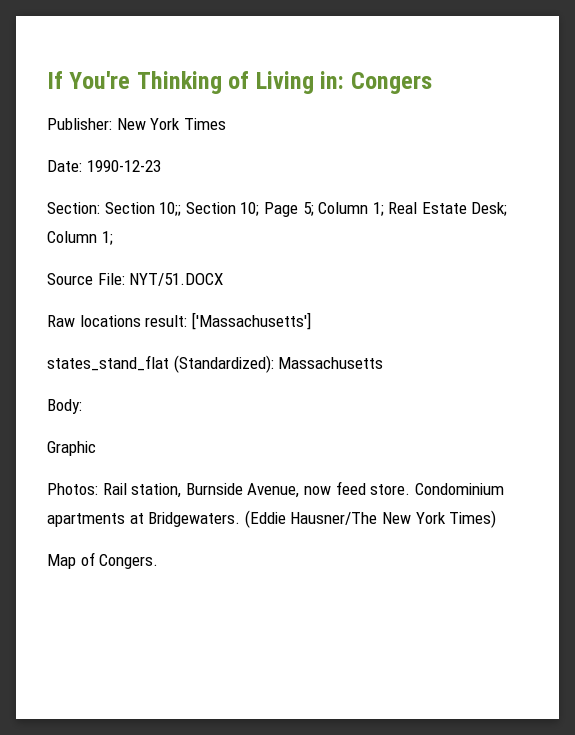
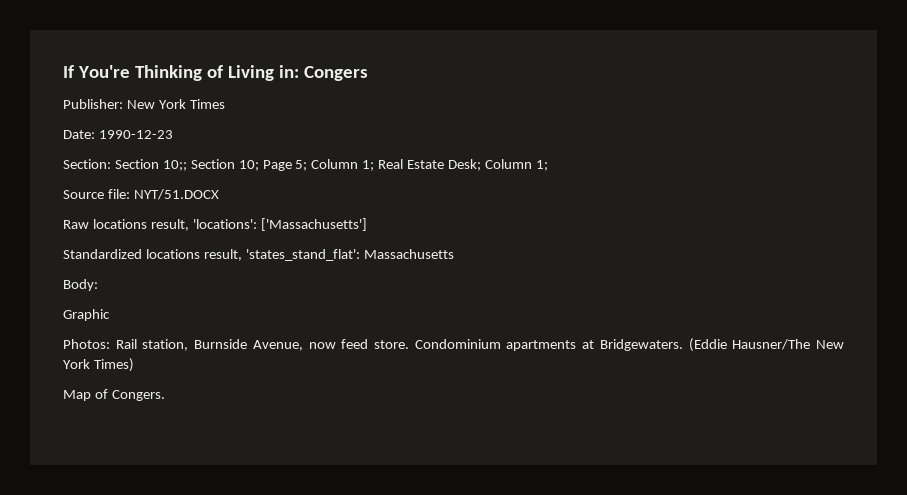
[97,273,125,285] File: -> [107,189,130,199] file:
[145,315,188,327] result: -> [150,219,257,231] result, 'locations':
[47,355,274,373] states_stand_flat (Standardized): -> [63,249,360,261] Standardized locations result, 'states_stand_flat':

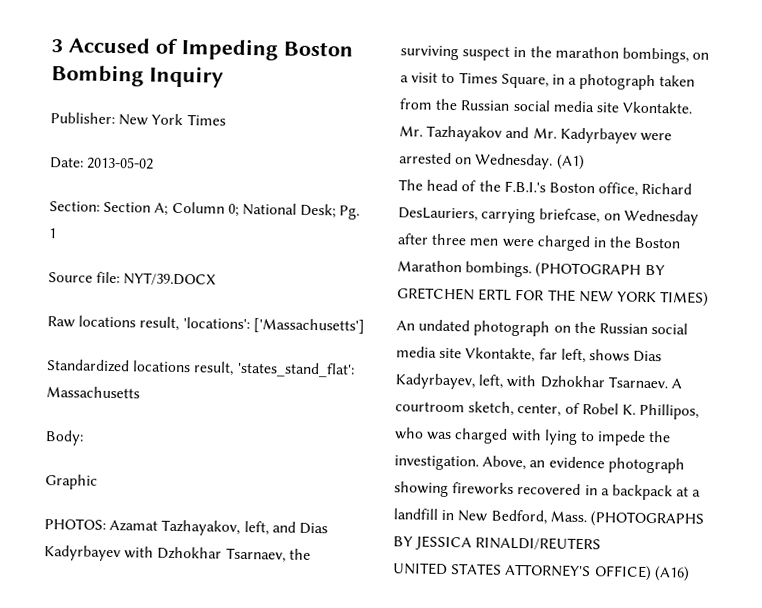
[63,65,368,81] If You're Thinking of Living in: Congers -> [51,37,353,61] [51,64,224,88] 3 Accused of Impeding Boston Bombing Inquiry
[98,130,173,139] 1990-12-23 -> [86,156,155,170] 2013-05-02
[162,159,548,171] 10;; Section 10; Page 5; Column 1; Real Estate Desk; Column 1; -> [154,201,361,220] [48,228,57,239] A; Column 0; National Desk; Pg. 1
[133,189,219,200] NYT/51.DOCX -> [123,272,217,286] NYT/39.DOCX
[63,338,844,352] [63,358,134,372] [63,389,165,401] Photos: Rail station, Burnside Avenue, now feed store. Condominium apartments at Bridgewaters. (Eddie Hausner/The New York Times) // Map of Congers. -> [44,518,328,536] [44,545,311,563] [400,45,710,64] [400,72,696,91] [399,98,694,114] [399,125,672,144] [399,152,585,170] [398,179,693,197] [398,207,699,226] [397,233,682,252] [397,260,665,279] [397,287,710,307] [396,319,689,337] [396,346,663,364] [395,373,682,390] [395,401,700,420] [394,427,672,446] [394,455,685,474] [394,481,702,501] [393,508,704,528] [393,535,602,551] [392,562,690,582] PHOTOS: Azamat Tazhayakov, left, and Dias Kadyrbayev with Dzhokhar Tsarnaev, the surviving suspect in the marathon bombings, on a visit to Times Square, in a photograph taken from the Russian social media site Vkontakte. Mr. Tazhayakov and Mr. Kadyrbayev were arrested on Wednesday. (A1) // The head of the F.B.I.'s Boston office, Richard DesLauriers, carrying briefcase, on Wednesday after three men were charged in the Boston Marathon bombings. (PHOTOGRAPH BY GRETCHEN ERTL FOR THE NEW YORK TIMES) // An undated photograph on the Russian social media site Vkontakte, far left, shows Dias Kadyrbayev, left, with Dzhokhar Tsarnaev. A courtroom sketch, center, of Robel K. Phillipos, who was charged with lying to impede the investigation. Above, an evidence photograph showing fireworks recovered in a backpack at a landfill in New Bedford, Mass. (PHOTOGRAPHS BY JESSICA RINALDI/REUTERS // UNITED STATES ATTORNEY'S OFFICE) (A16)

